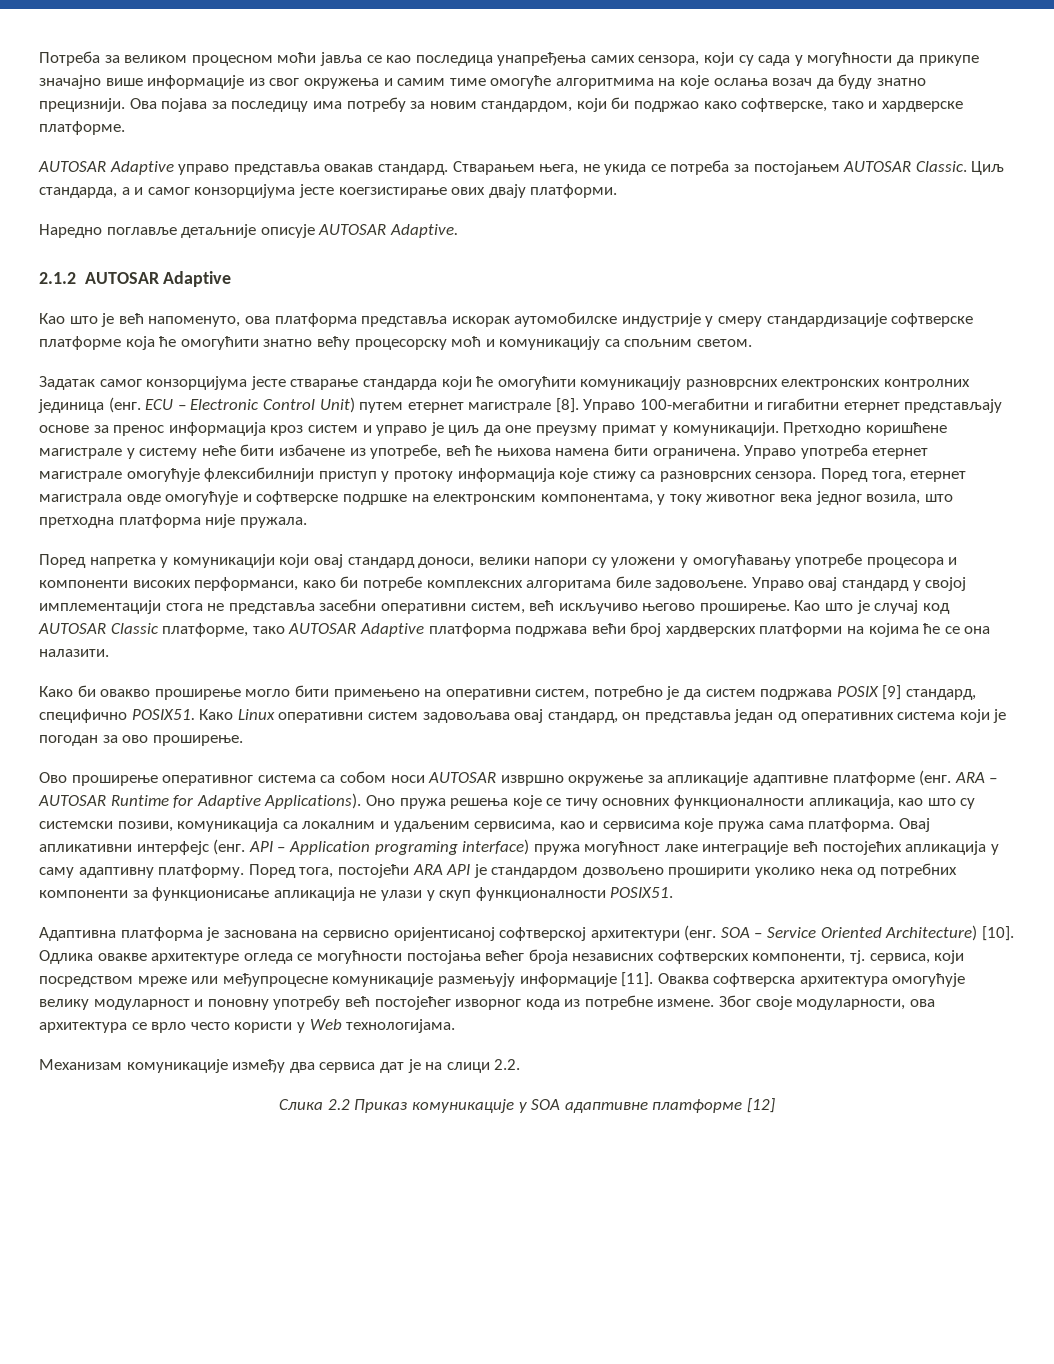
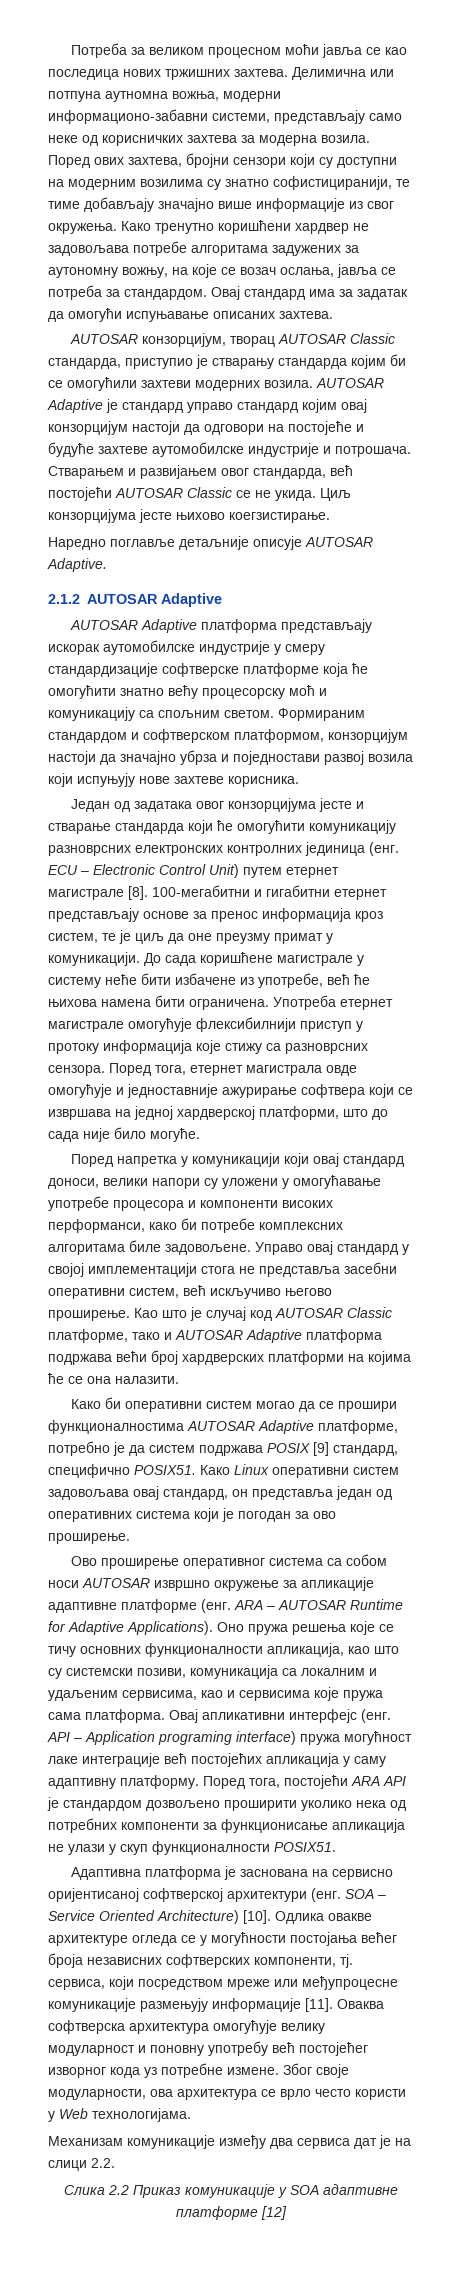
[497,52,979,66] унапређења самих сензора, који су сада у могућности да прикупе -> [123,67,394,80] [48,91,281,102] [48,109,402,124] [48,135,370,146] [48,153,397,168] [48,176,410,190] [48,197,154,212] нових тржишних захтева. Делимична или потпуна аутномна вожња, модерни информационо-забавни системи, представљају само неке од корисничких захтева за модерна возила. Поред ових захтева, бројни сензори који су доступни на модерним возилима су знатно софистициранији, те тиме добављају
[303,74,927,89] [39,97,964,112] [39,121,125,135] [38,160,1005,175] [39,184,618,198] окружења и самим тиме омогуће алгоритмима на које ослања возач да буду знатно прецизнији. Ова појава за последицу има потребу за новим стандардом, који би подржао како софтверске, тако и хардверске платформе. // AUTOSAR Adaptive управо представља овакав стандард. Стварањем њега, не укида се потреба за постојањем AUTOSAR Classic. Циљ стандарда, а и самог конзорцијума јесте коегзистирање ових двају платформи. -> [48,220,369,234] [48,241,359,256] [48,264,396,278] [48,285,408,300] [48,308,333,322] [69,333,395,347] [48,354,406,369] [48,377,384,391] [47,399,367,413] [48,421,364,435] [48,442,411,457] [48,465,353,479] [48,487,351,501] [48,509,330,523] окружења. Како тренутно коришћени хардвер не задовољава потребе алгоритама задужених за аутономну вожњу, на које се возач ослања, јавља се потреба за стандардом. Овај стандард има за задатак да омогући испуњавање описаних захтева. // AUTOSAR конзорцијум, творац AUTOSAR Classic стандарда, приступио је стварању стандарда којим би се омогућили захтеви модерних возила. AUTOSAR Adaptive је стандард управо стандард којим овај конзорцијум настоји да одговори на постојеће и будуће захтеве аутомобилске индустрије и потрошача. Стварањем и развијањем овог стандарда, већ постојећи AUTOSAR Classic се не укида. Циљ конзорцијума јесте њихово коегзистирање.
[39,313,448,327] Као што је већ напоменуто, ова платформа представља -> [69,619,372,633] AUTOSAR Adaptive платформа представљају
[39,376,286,390] // Задатак самог конзорцијума јесте -> [278,708,365,721] [48,729,408,743] [48,750,413,765] [48,773,299,787] [70,798,364,812] Формираним стандардом и софтверском платформом, конзорцијум настоји да значајно убрза и поједностави развој возила који испуњују нове захтеве корисника. // Један од задатака овог конзорцијума јесте и
[583,399,636,413] Управо -> (148, 893) none
[307,425,428,436] систем и управо -> [48,933,116,943] систем, те
[783,422,862,436] Претходно -> [144,953,196,966] До сада
[744,444,868,459] Управо употреба -> [273,995,336,1010] Употреба
[256,491,953,505] [39,514,307,528] софтверске подршке на електронским компонентама, у току животног века једног возила, што претходна платформа није пружала. -> [127,1084,413,1098] [48,1106,388,1120] [48,1127,200,1142] једноставније ажурирање софтвера који се извршава на једној хардверској платформи, што до сада није било могуће.
[692,554,791,568] омогућавању -> [293,1175,381,1189] омогућавање
(285, 630) none -> [164,1332,172,1340] и
[100,685,590,700] овакво проширење могло бити примењено на оперативни систем, -> [124,1401,397,1412] [48,1420,398,1434] оперативни систем могао да се прошири функционалностима AUTOSAR Adaptive платформе,
(313, 957) none -> [200,1935,207,1946] у
[564,999,581,1007] из -> [144,2067,157,2078] уз

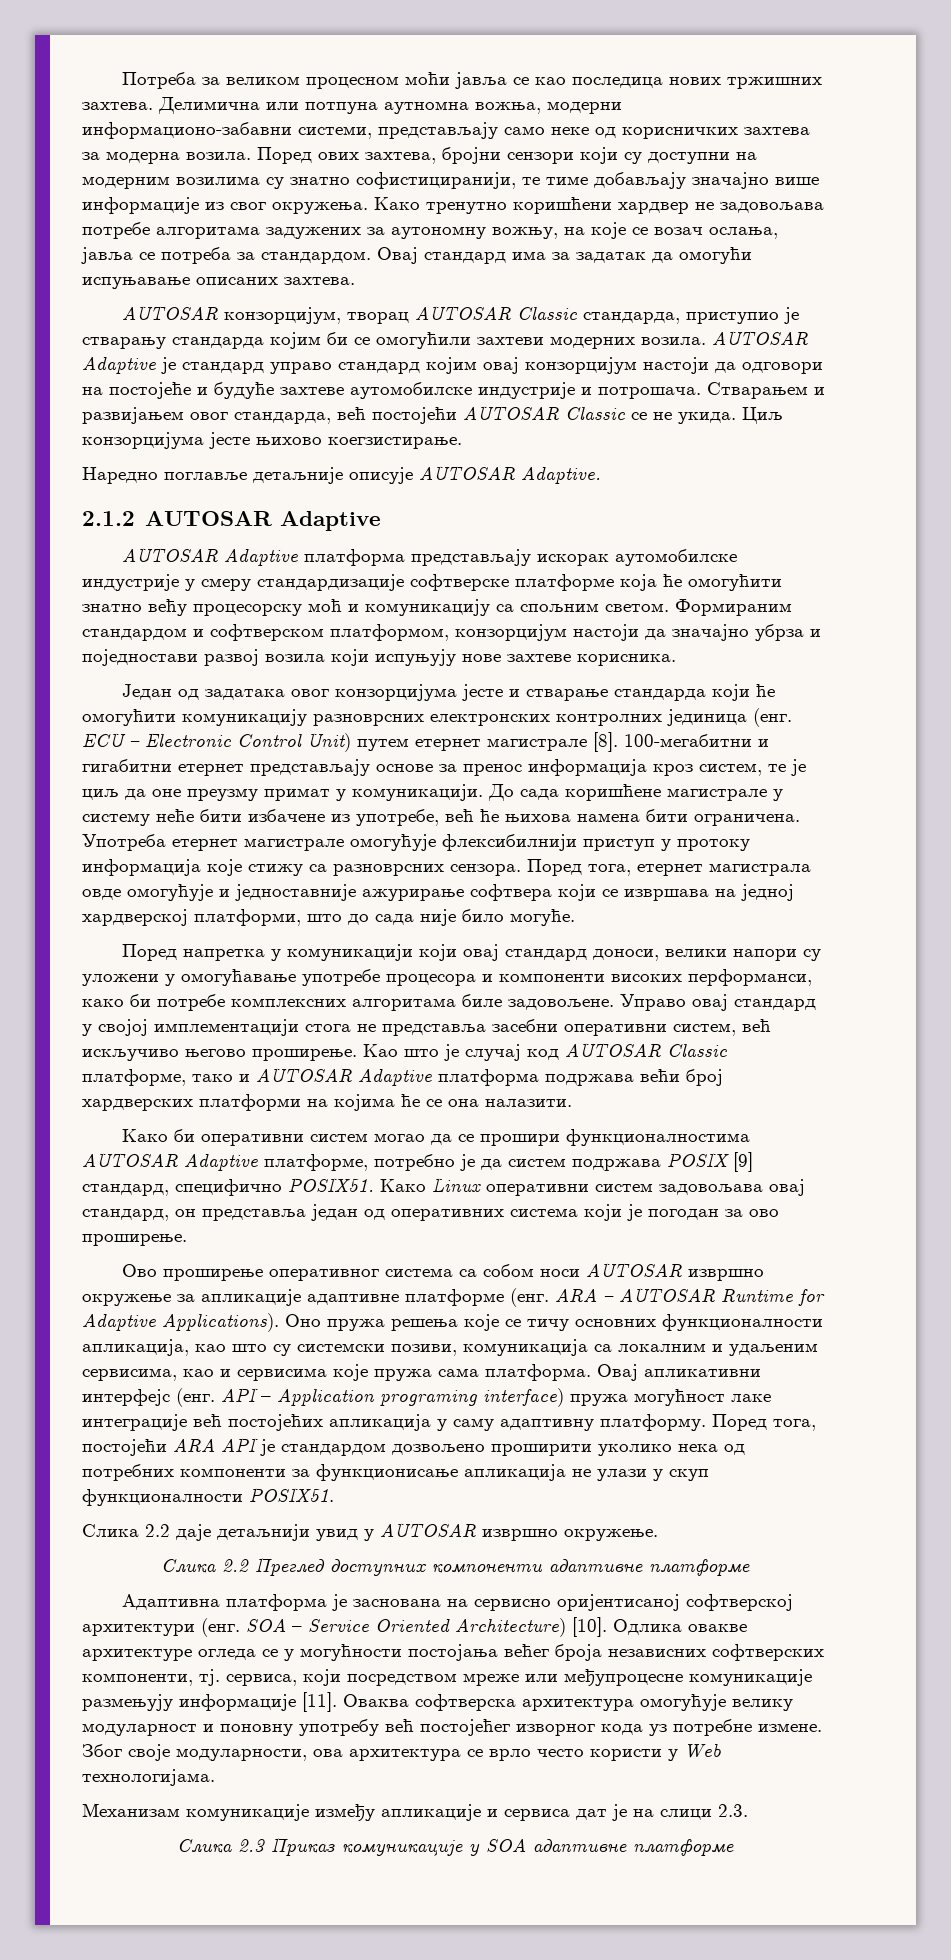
(336, 1847) none -> [82,1523,658,1541] [161,1557,750,1577] // Слика 2.2 даје детаљнији увид у AUTOSAR извршно окружење. // Слика 2.2 Преглед доступних компоненти адаптивне платформе
[270,2138,293,2149] два -> [381,1804,498,1821] апликације и
[91,2158,115,2168] [63,2185,129,2195] 2.2. // Слика 2.2 -> [718,1804,748,1817] [177,1839,265,1853] 2.3. // Слика 2.3
[260,2206,287,2220] [12] -> (734, 1848) none

